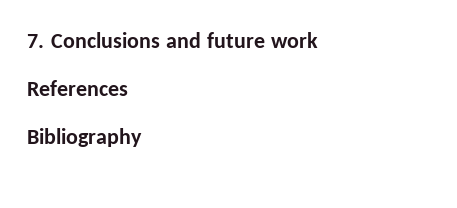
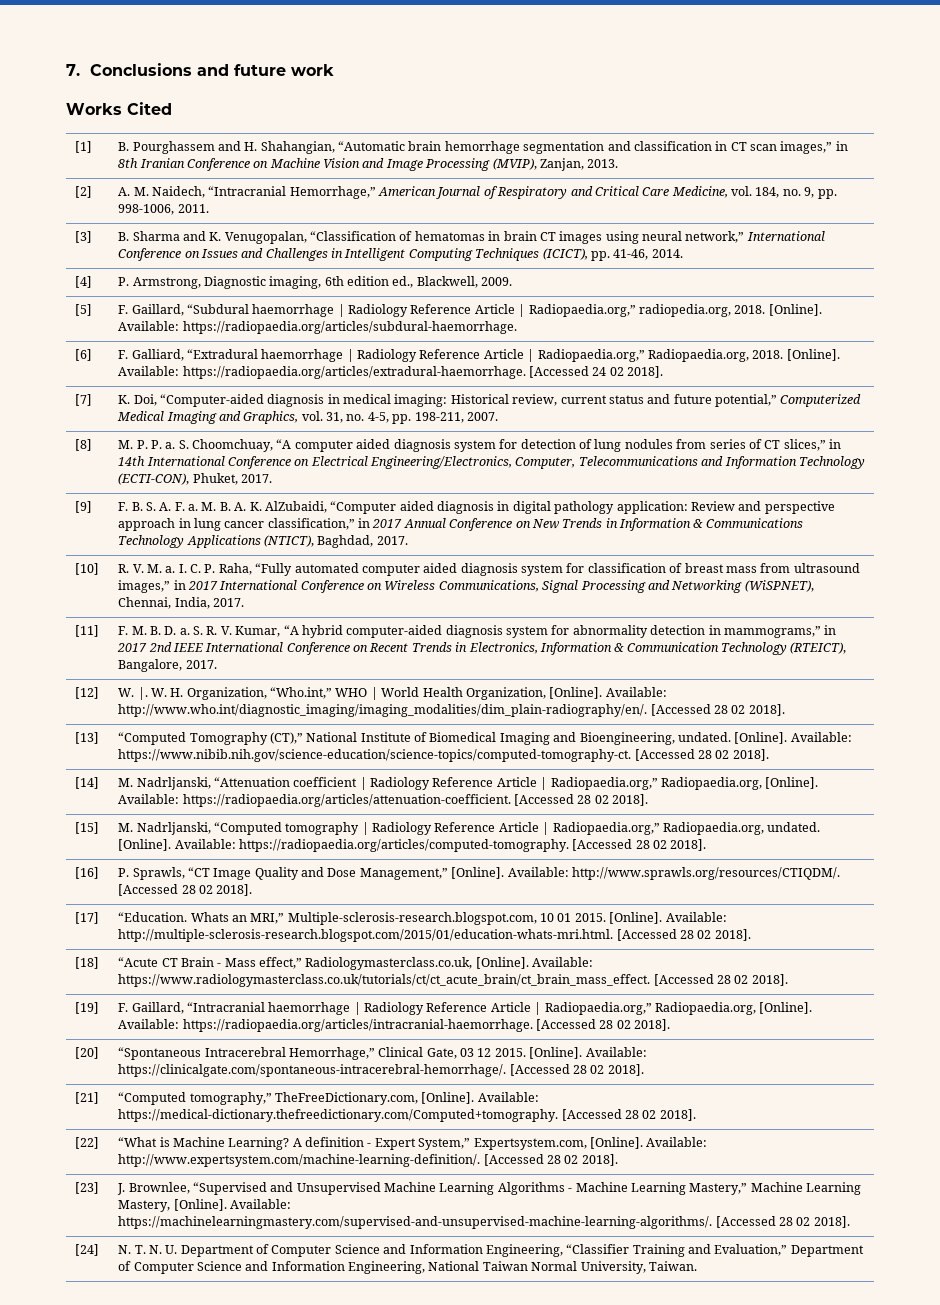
[27,80,128,96] [27,128,142,147] References // Bibliography -> [66,102,172,115] [75,141,93,153] [118,141,848,154] [118,158,619,171] [75,186,93,198] [118,186,837,199] [118,204,209,215] [75,231,93,243] [118,231,825,244] [118,248,683,261] [75,276,93,288] [118,276,513,289] [75,304,93,316] [118,304,822,317] [118,321,517,334] [75,349,93,361] [118,349,840,362] [118,366,663,379] [75,394,93,406] [118,394,862,407] [117,411,498,424] [75,439,93,451] [118,439,841,452] [118,456,865,469] [118,473,272,485] [75,501,93,513] [118,501,835,514] [118,518,803,531] [118,535,408,548] [75,563,100,575] [118,563,860,576] [118,580,814,593] [118,597,244,609] [75,625,100,637] [118,625,837,638] [117,642,847,655] [118,659,217,672] [75,687,100,699] [118,687,667,700] [118,704,785,717] [75,732,100,744] [118,732,852,745] [118,749,769,762] [75,777,100,789] [118,777,819,790] [118,794,648,807] [75,822,100,834] [118,822,821,835] [118,839,707,852] [75,867,100,879] [118,867,840,880] [118,884,253,896] [75,912,100,924] [118,912,727,925] [118,929,751,942] [75,957,100,969] [118,957,594,970] [118,974,788,987] [75,1002,100,1014] [118,1002,813,1015] [118,1019,670,1032] [75,1047,100,1059] [118,1047,647,1060] [118,1064,644,1077] [75,1092,100,1104] [118,1092,539,1105] [118,1109,696,1122] [75,1137,100,1149] [118,1137,708,1150] [118,1154,618,1167] [75,1182,100,1194] [117,1182,861,1195] [118,1199,291,1212] [118,1216,850,1229] [75,1244,100,1256] [118,1244,864,1257] [118,1261,697,1274] Works Cited // [1] | B. Pourghassem and H. Shahangian, “Automatic brain hemorrhage segmentation and classification in CT scan images,” in 8th Iranian Conference on Machine Vision and Image Processing (MVIP), Zanjan, 2013. // [2] | A. M. Naidech, “Intracranial Hemorrhage,” American Journal of Respiratory and Critical Care Medicine, vol. 184, no. 9, pp. 998-1006, 2011. // [3] | B. Sharma and K. Venugopalan, “Classification of hematomas in brain CT images using neural network,” International Conference on Issues and Challenges in Intelligent Computing Techniques (ICICT), pp. 41-46, 2014. // [4] | P. Armstrong, Diagnostic imaging, 6th edition ed., Blackwell, 2009. // [5] | F. Gaillard, “Subdural haemorrhage | Radiology Reference Article | Radiopaedia.org,” radiopedia.org, 2018. [Online]. Available: https://radiopaedia.org/articles/subdural-haemorrhage. // [6] | F. Galliard, “Extradural haemorrhage | Radiology Reference Article | Radiopaedia.org,” Radiopaedia.org, 2018. [Online]. Available: https://radiopaedia.org/articles/extradural-haemorrhage. [Accessed 24 02 2018]. // [7] | K. Doi, “Computer-aided diagnosis in medical imaging: Historical review, current status and future potential,” Computerized Medical Imaging and Graphics, vol. 31, no. 4-5, pp. 198-211, 2007. // [8] | M. P. P. a. S. Choomchuay, “A computer aided diagnosis system for detection of lung nodules from series of CT slices,” in 14th International Conference on Electrical Engineering/Electronics, Computer, Telecommunications and Information Technology (ECTI-CON), Phuket, 2017. // [9] | F. B. S. A. F. a. M. B. A. K. AlZubaidi, “Computer aided diagnosis in digital pathology application: Review and perspective approach in lung cancer classification,” in 2017 Annual Conference on New Trends in Information & Communications Technology Applications (NTICT), Baghdad, 2017. // [10] | R. V. M. a. I. C. P. Raha, “Fully automated computer aided diagnosis system for classification of breast mass from ultrasound images,” in 2017 International Conference on Wireless Communications, Signal Processing and Networking (WiSPNET), Chennai, India, 2017. // [11] | F. M. B. D. a. S. R. V. Kumar, “A hybrid computer-aided diagnosis system for abnormality detection in mammograms,” in 2017 2nd IEEE International Conference on Recent Trends in Electronics, Information & Communication Technology (RTEICT), Bangalore, 2017. // [12] | W. |. W. H. Organization, “Who.int,” WHO | World Health Organization, [Online]. Available: http://www.who.int/diagnostic_imaging/imaging_modalities/dim_plain-radiography/en/. [Accessed 28 02 2018]. // [13] | “Computed Tomography (CT),” National Institute of Biomedical Imaging and Bioengineering, undated. [Online]. Available: https://www.nibib.nih.gov/science-education/science-topics/computed-tomography-ct. [Accessed 28 02 2018]. // [14] | M. Nadrljanski, “Attenuation coefficient | Radiology Reference Article | Radiopaedia.org,” Radiopaedia.org, [Online]. Available: https://radiopaedia.org/articles/attenuation-coefficient. [Accessed 28 02 2018]. // [15] | M. Nadrljanski, “Computed tomography | Radiology Reference Article | Radiopaedia.org,” Radiopaedia.org, undated. [Online]. Available: https://radiopaedia.org/articles/computed-tomography. [Accessed 28 02 2018]. // [16] | P. Sprawls, “CT Image Quality and Dose Management,” [Online]. Available: http://www.sprawls.org/resources/CTIQDM/. [Accessed 28 02 2018]. // [17] | “Education. Whats an MRI,” Multiple-sclerosis-research.blogspot.com, 10 01 2015. [Online]. Available: http://multiple-sclerosis-research.blogspot.com/2015/01/education-whats-mri.html. [Accessed 28 02 2018]. // [18] | “Acute CT Brain - Mass effect,” Radiologymasterclass.co.uk, [Online]. Available: https://www.radiologymasterclass.co.uk/tutorials/ct/ct_acute_brain/ct_brain_mass_effect. [Accessed 28 02 2018]. // [19] | F. Gaillard, “Intracranial haemorrhage | Radiology Reference Article | Radiopaedia.org,” Radiopaedia.org, [Online]. Available: https://radiopaedia.org/articles/intracranial-haemorrhage. [Accessed 28 02 2018]. // [20] | “Spontaneous Intracerebral Hemorrhage,” Clinical Gate, 03 12 2015. [Online]. Available: https://clinicalgate.com/spontaneous-intracerebral-hemorrhage/. [Accessed 28 02 2018]. // [21] | “Computed tomography,” TheFreeDictionary.com, [Online]. Available: https://medical-dictionary.thefreedictionary.com/Computed+tomography. [Accessed 28 02 2018]. // [22] | “What is Machine Learning? A definition - Expert System,” Expertsystem.com, [Online]. Available: http://www.expertsystem.com/machine-learning-definition/. [Accessed 28 02 2018]. // [23] | J. Brownlee, “Supervised and Unsupervised Machine Learning Algorithms - Machine Learning Mastery,” Machine Learning Mastery, [Online]. Available: https://machinelearningmastery.com/supervised-and-unsupervised-machine-learning-algorithms/. [Accessed 28 02 2018]. // [24] | N. T. N. U. Department of Computer Science and Information Engineering, “Classifier Training and Evaluation,” Department of Computer Science and Information Engineering, National Taiwan Normal University, Taiwan.

